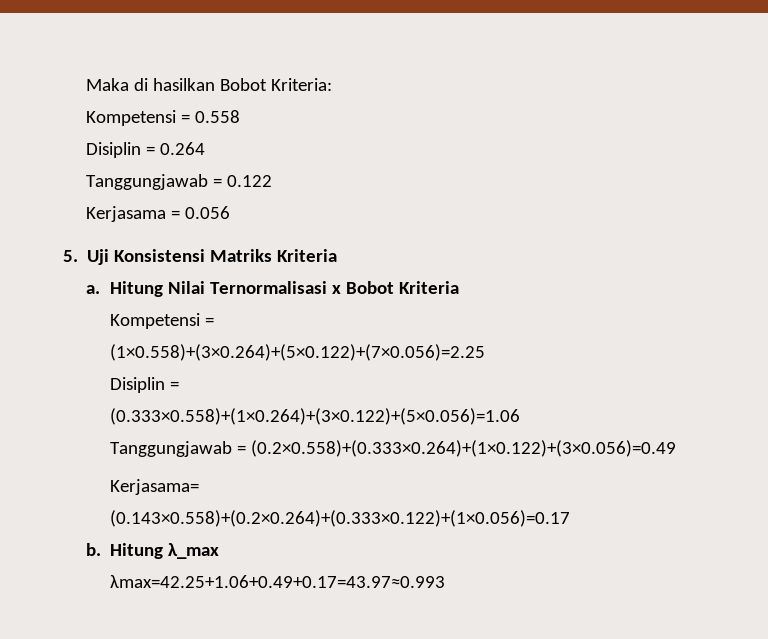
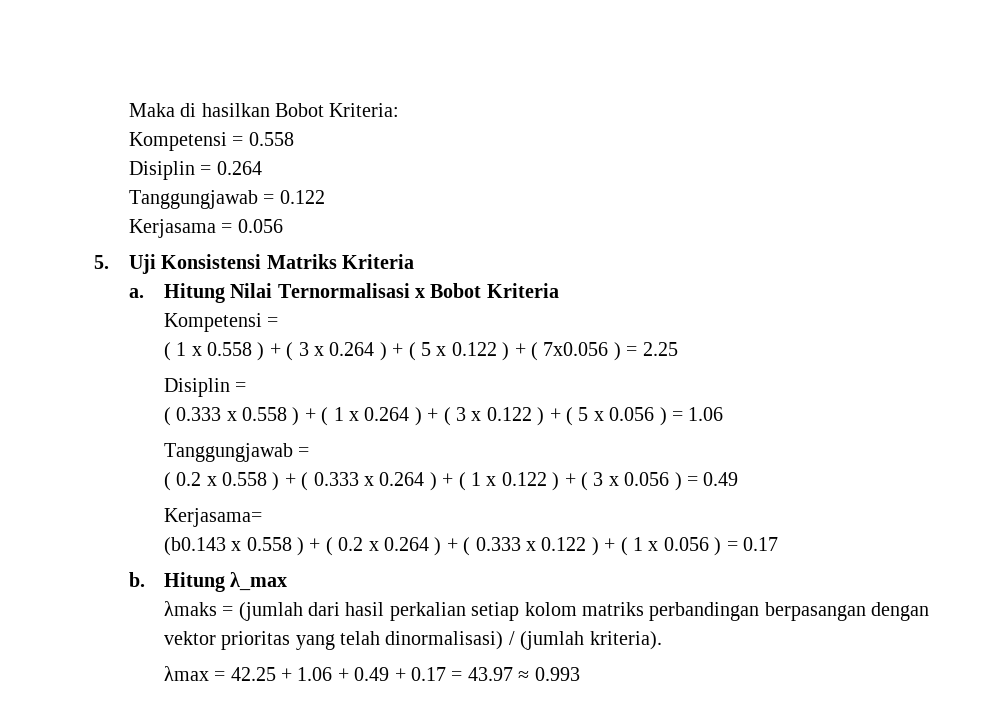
[109,344,485,361] [109,377,179,393] [109,408,520,425] [109,440,676,457] [109,479,199,495] [109,510,570,527] [86,543,220,559] [109,575,445,588] (1×0.558)+(3×0.264)+(5×0.122)+(7×0.056)=2.25 // Disiplin = // (0.333×0.558)+(1×0.264)+(3×0.122)+(5×0.056)=1.06 // Tanggungjawab = (0.2×0.558)+(0.333×0.264)+(1×0.122)+(3×0.056)=0.49 // Kerjasama= // (0.143×0.558)+(0.2×0.264)+(0.333×0.122)+(1×0.056)=0.17 // b. Hitung λ_max // λmax=42.25+1.06+0.49+0.17=43.97≈0.993 -> [163,342,678,361] [163,378,247,397] [163,407,724,426] [163,443,310,462] [163,472,739,491] [163,508,262,527] [163,537,779,556] [128,572,288,592] [163,601,930,621] [163,631,662,650] [163,666,580,681] ( 1 x 0.558 ) + ( 3 x 0.264 ) + ( 5 x 0.122 ) + ( 7x0.056 ) = 2.25 // Disiplin = // ( 0.333 x 0.558 ) + ( 1 x 0.264 ) + ( 3 x 0.122 ) + ( 5 x 0.056 ) = 1.06 // Tanggungjawab = // ( 0.2 x 0.558 ) + ( 0.333 x 0.264 ) + ( 1 x 0.122 ) + ( 3 x 0.056 ) = 0.49 // Kerjasama= // (b0.143 x 0.558 ) + ( 0.2 x 0.264 ) + ( 0.333 x 0.122 ) + ( 1 x 0.056 ) = 0.17 // b. Hitung λ_max // λmaks = (jumlah dari hasil perkalian setiap kolom matriks perbandingan berpasangan dengan vektor prioritas yang telah dinormalisasi) / (jumlah kriteria). // λmax = 42.25 + 1.06 + 0.49 + 0.17 = 43.97 ≈ 0.993

